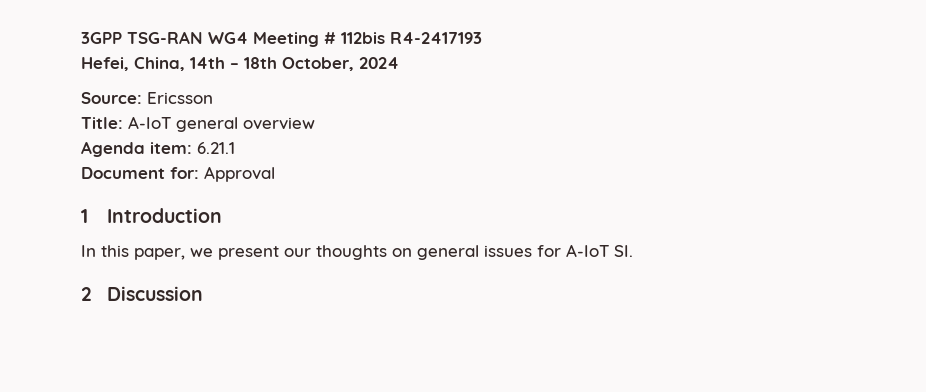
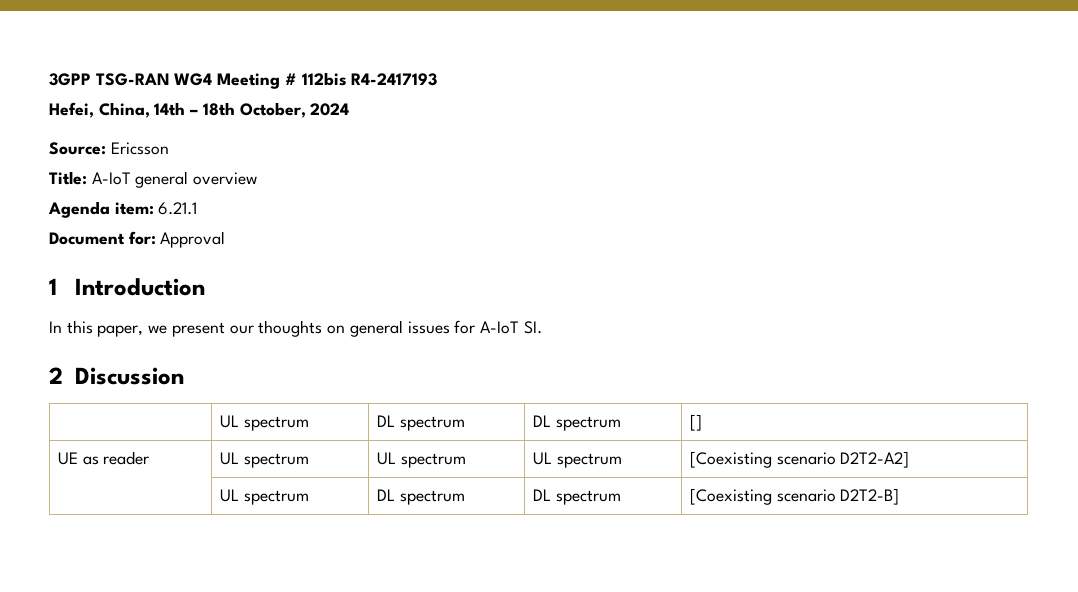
(204, 293) none -> [220,415,309,431] [377,415,465,431] [533,415,621,431] [690,414,703,431] [58,451,150,465] [220,452,309,468] [377,452,466,468] [533,452,622,468] [690,451,910,468] [220,489,309,505] [377,489,465,505] [533,489,621,505] [690,488,900,505] // | UL spectrum | DL spectrum | DL spectrum | [] // UE as reader | UL spectrum | UL spectrum | UL spectrum | [Coexisting scenario D2T2-A2] // | UL spectrum | DL spectrum | DL spectrum | [Coexisting scenario D2T2-B]

